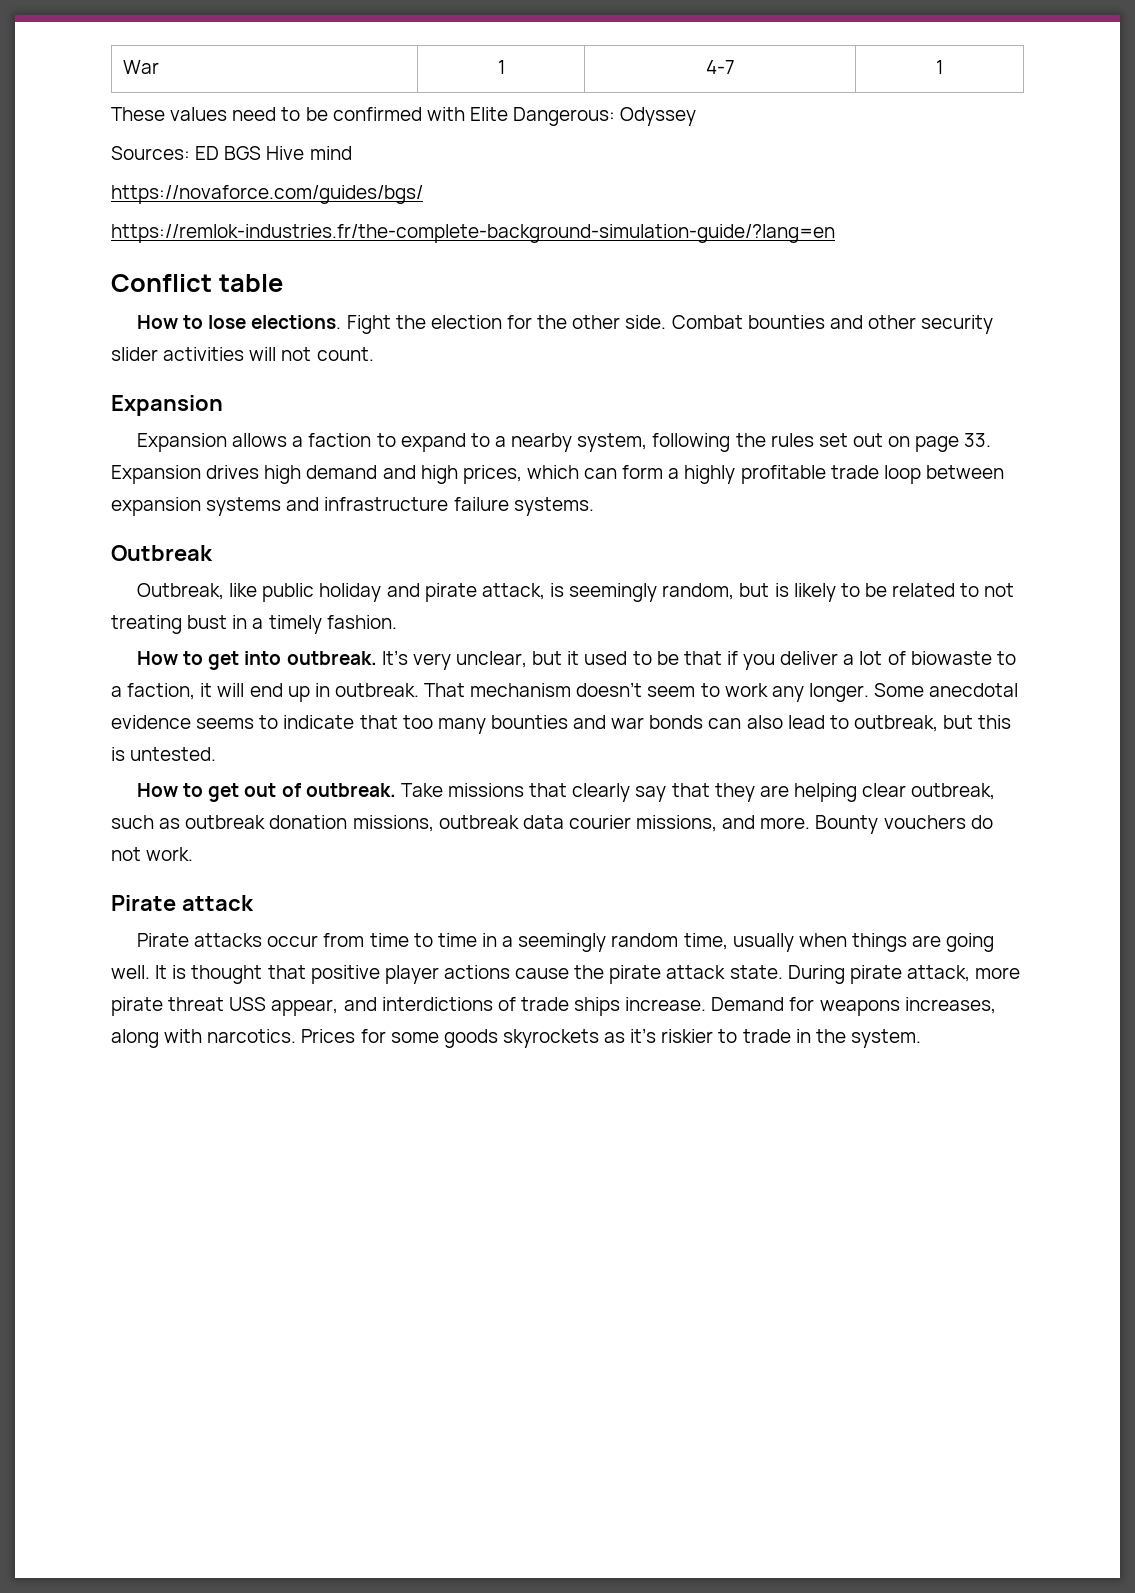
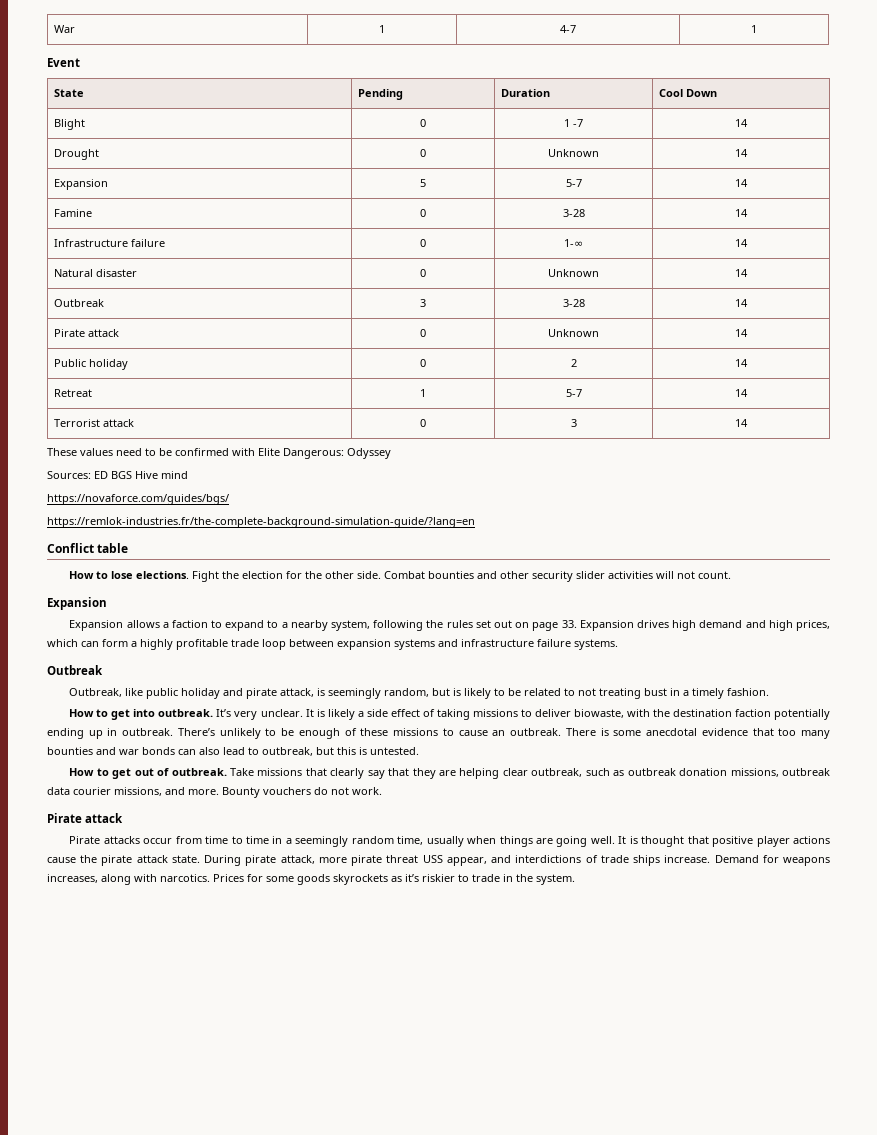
(943, 67) none -> [47,58,80,67] [53,89,84,97] [357,89,403,100] [500,89,550,97] [658,89,717,97] [53,119,85,130] [420,119,426,127] [564,119,583,127] [735,119,748,127] [53,149,99,160] [420,149,426,157] [548,149,599,157] [735,149,748,157] [53,179,108,190] [420,179,426,187] [565,179,582,187] [735,179,748,187] [53,209,92,217] [420,209,426,217] [562,209,585,217] [735,209,748,217] [53,239,165,247] [420,239,426,247] [564,239,583,247] [735,239,748,247] [53,269,137,277] [420,269,426,277] [548,269,599,277] [735,269,748,277] [53,299,104,307] [420,299,426,307] [562,299,585,307] [735,299,748,307] [53,329,119,337] [420,329,426,337] [548,329,599,337] [735,329,748,337] [53,359,128,370] [420,359,426,367] [570,359,577,367] [735,359,748,367] [53,389,92,397] [420,389,426,397] [565,389,582,397] [735,389,748,397] [53,419,134,427] [420,419,426,427] [570,419,577,427] [735,419,748,427] // Event // State | Pending | Duration | Cool Down // Blight | 0 | 1 -7 | 14 // Drought | 0 | Unknown | 14 // Expansion | 5 | 5-7 | 14 // Famine | 0 | 3-28 | 14 // Infrastructure failure | 0 | 1-∞ | 14 // Natural disaster | 0 | Unknown | 14 // Outbreak | 3 | 3-28 | 14 // Pirate attack | 0 | Unknown | 14 // Public holiday | 0 | 2 | 14 // Retreat | 1 | 5-7 | 14 // Terrorist attack | 0 | 3 | 14
[455,651,1016,670] [111,682,1019,702] [111,715,355,729] unclear, but it used to be that if you deliver a lot of biowaste to a faction, it will end up in outbreak. That mechanism doesn’t seem to work any longer. Some anecdotal evidence seems to indicate -> [260,709,830,720] [47,728,748,739] unclear. It is likely a side effect of taking missions to deliver biowaste, with the destination faction potentially ending up in outbreak. There’s unlikely to be enough of these missions to cause an outbreak. There is some anecdotal evidence

